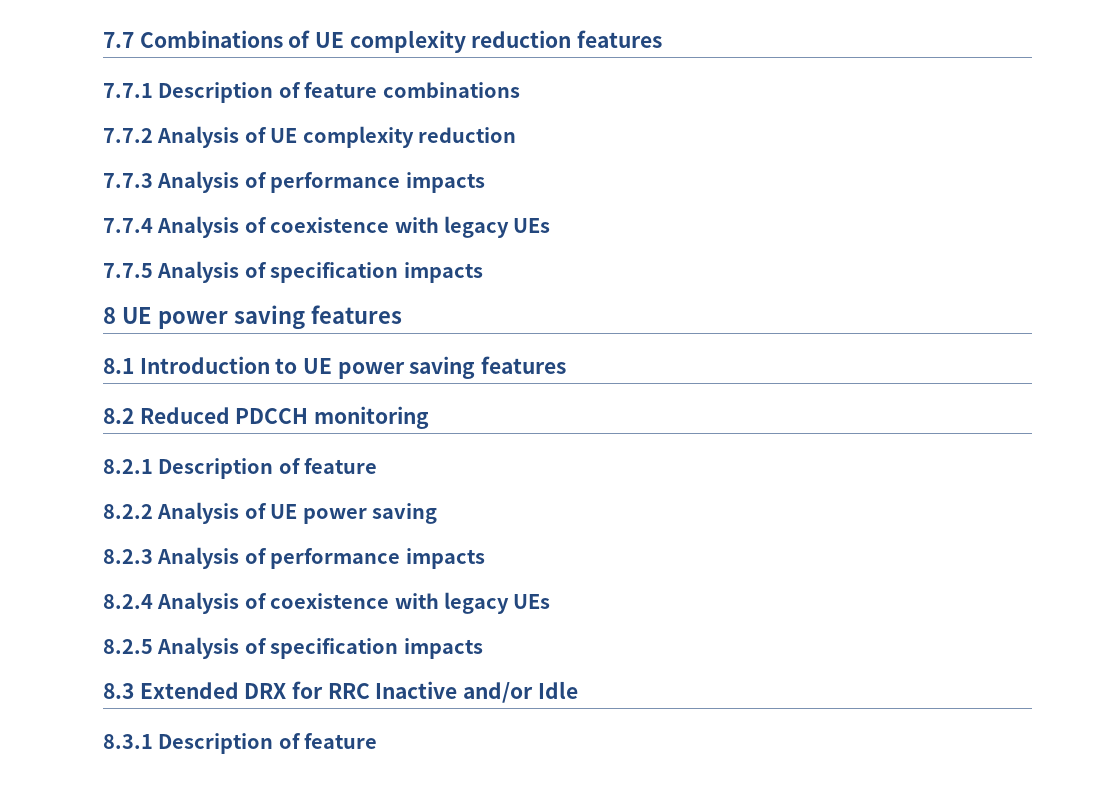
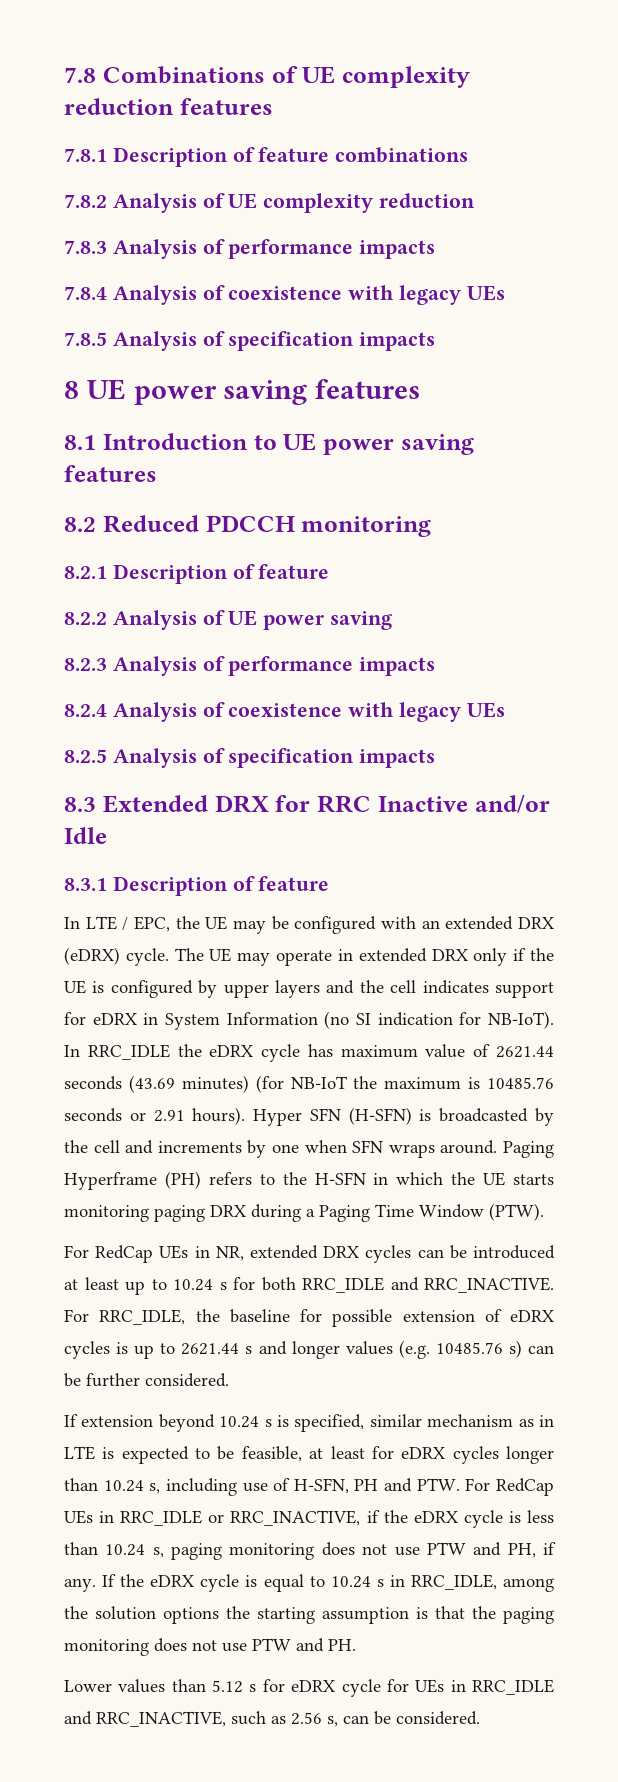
[103,32,134,48] 7.7 -> [64,67,96,83] 7.8
[103,83,153,98] 7.7.1 -> [64,148,107,162] 7.8.1
[103,128,153,143] 7.7.2 -> [64,194,107,208] 7.8.2
[103,171,485,193] [103,216,551,238] [103,263,153,278] 7.7.3 Analysis of performance impacts // 7.7.4 Analysis of coexistence with legacy UEs // 7.7.5 -> [64,239,436,259] [64,285,505,305] [64,332,107,346] 7.8.3 Analysis of performance impacts // 7.8.4 Analysis of coexistence with legacy UEs // 7.8.5
(378, 741) none -> [64,916,554,934] [64,947,554,966] [64,980,554,998] [64,1011,554,1030] [64,1044,554,1062] [64,1075,554,1093] [64,1107,554,1126] [64,1140,555,1158] [64,1171,554,1190] [64,1203,544,1222] [64,1245,555,1263] [64,1277,554,1295] [64,1309,554,1327] [64,1340,554,1359] [64,1373,229,1387] [64,1414,554,1432] [64,1446,555,1464] [64,1478,554,1496] [64,1510,555,1528] [64,1542,556,1560] [64,1574,554,1592] [64,1606,554,1624] [64,1638,356,1656] [64,1679,555,1697] [64,1711,480,1727] // In LTE / EPC, the UE may be configured with an extended DRX (eDRX) cycle. The UE may operate in extended DRX only if the UE is configured by upper layers and the cell indicates support for eDRX in System Information (no SI indication for NB-IoT). In RRC_IDLE the eDRX cycle has maximum value of 2621.44 seconds (43.69 minutes) (for NB-IoT the maximum is 10485.76 seconds or 2.91 hours). Hyper SFN (H-SFN) is broadcasted by the cell and increments by one when SFN wraps around. Paging Hyperframe (PH) refers to the H-SFN in which the UE starts monitoring paging DRX during a Paging Time Window (PTW). // For RedCap UEs in NR, extended DRX cycles can be introduced at least up to 10.24 s for both RRC_IDLE and RRC_INACTIVE. For RRC_IDLE, the baseline for possible extension of eDRX cycles is up to 2621.44 s and longer values (e.g. 10485.76 s) can be further considered. // If extension beyond 10.24 s is specified, similar mechanism as in LTE is expected to be feasible, at least for eDRX cycles longer than 10.24 s, including use of H-SFN, PH and PTW. For RedCap UEs in RRC_IDLE or RRC_INACTIVE, if the eDRX cycle is less than 10.24 s, paging monitoring does not use PTW and PH, if any. If the eDRX cycle is equal to 10.24 s in RRC_IDLE, among the solution options the starting assumption is that the paging monitoring does not use PTW and PH. // Lower values than 5.12 s for eDRX cycle for UEs in RRC_IDLE and RRC_INACTIVE, such as 2.56 s, can be considered.

